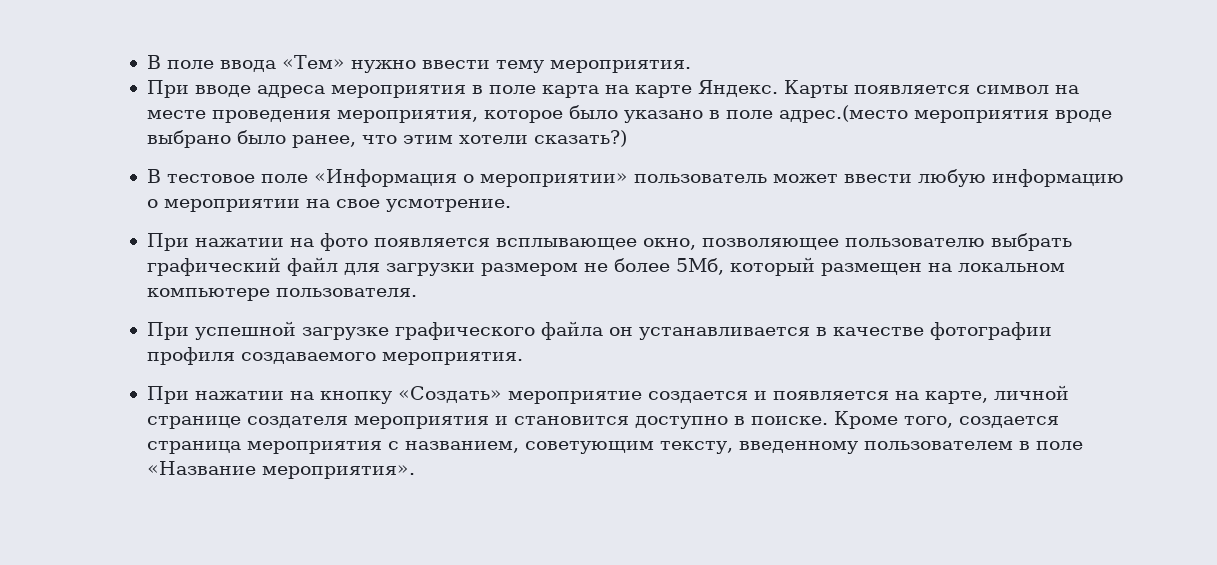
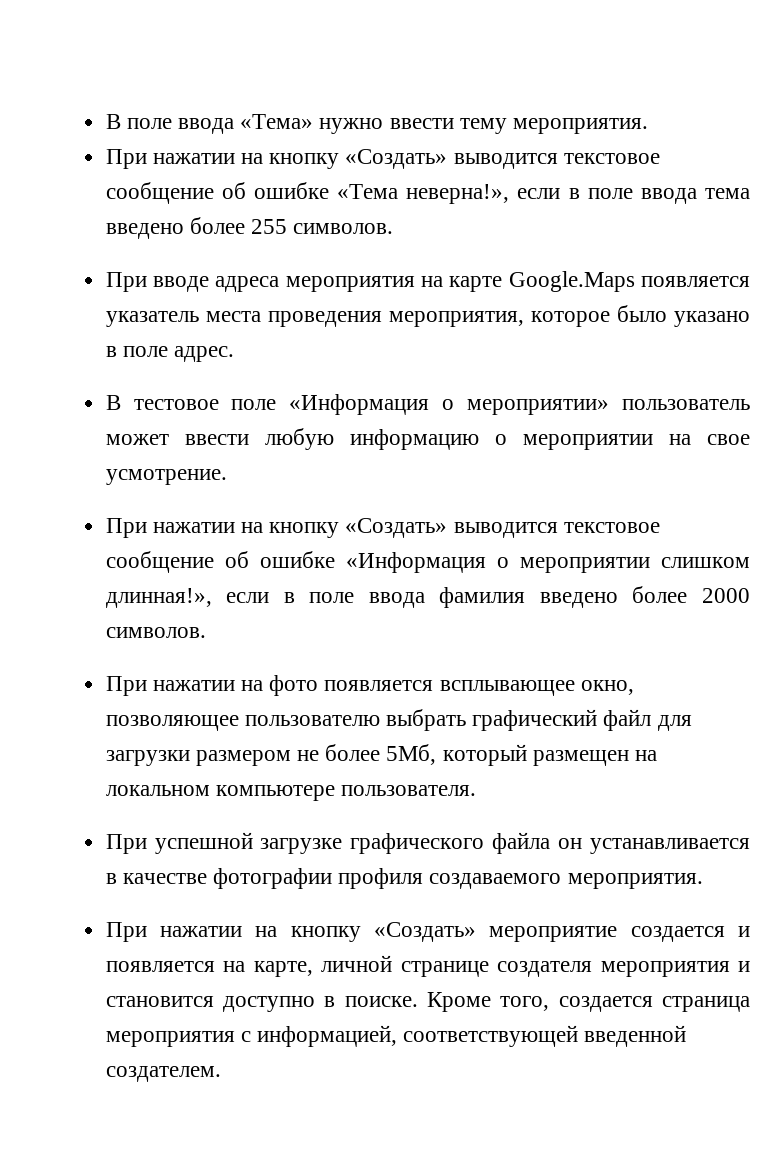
[281,55,345,69] «Тем» -> [240,114,314,129] «Тема»
[194,80,1079,98] [146,110,206,119] вводе адреса мероприятия в поле карта на карте Яндекс. Карты появляется символ на месте -> [152,149,660,169] [105,182,750,204] [105,217,394,239] [105,271,750,292] [105,311,261,327] нажатии на кнопку «Создать» выводится текстовое сообщение об ошибке «Тема неверна!», если в поле ввода тема введено более 255 символов. // При вводе адреса мероприятия на карте Google.Maps появляется указатель места
[778,105,1112,123] [146,130,627,148] адрес.(место мероприятия вроде выбрано было ранее, что этим хотели сказать?) -> [174,346,235,362] адрес.
(511, 205) none -> [105,518,660,538] [105,551,750,573] [105,586,750,608] [105,627,206,638] // При нажатии на кнопку «Создать» выводится текстовое сообщение об ошибке «Информация о мероприятии слишком длинная!», если в поле ввода фамилия введено более 2000 символов.
[404,441,1083,454] [146,461,415,479] названием, советующим тексту, введенному пользователем в поле «Название мероприятия». -> [257,1025,687,1047] [105,1066,221,1082] информацией, соответствующей введенной создателем.

